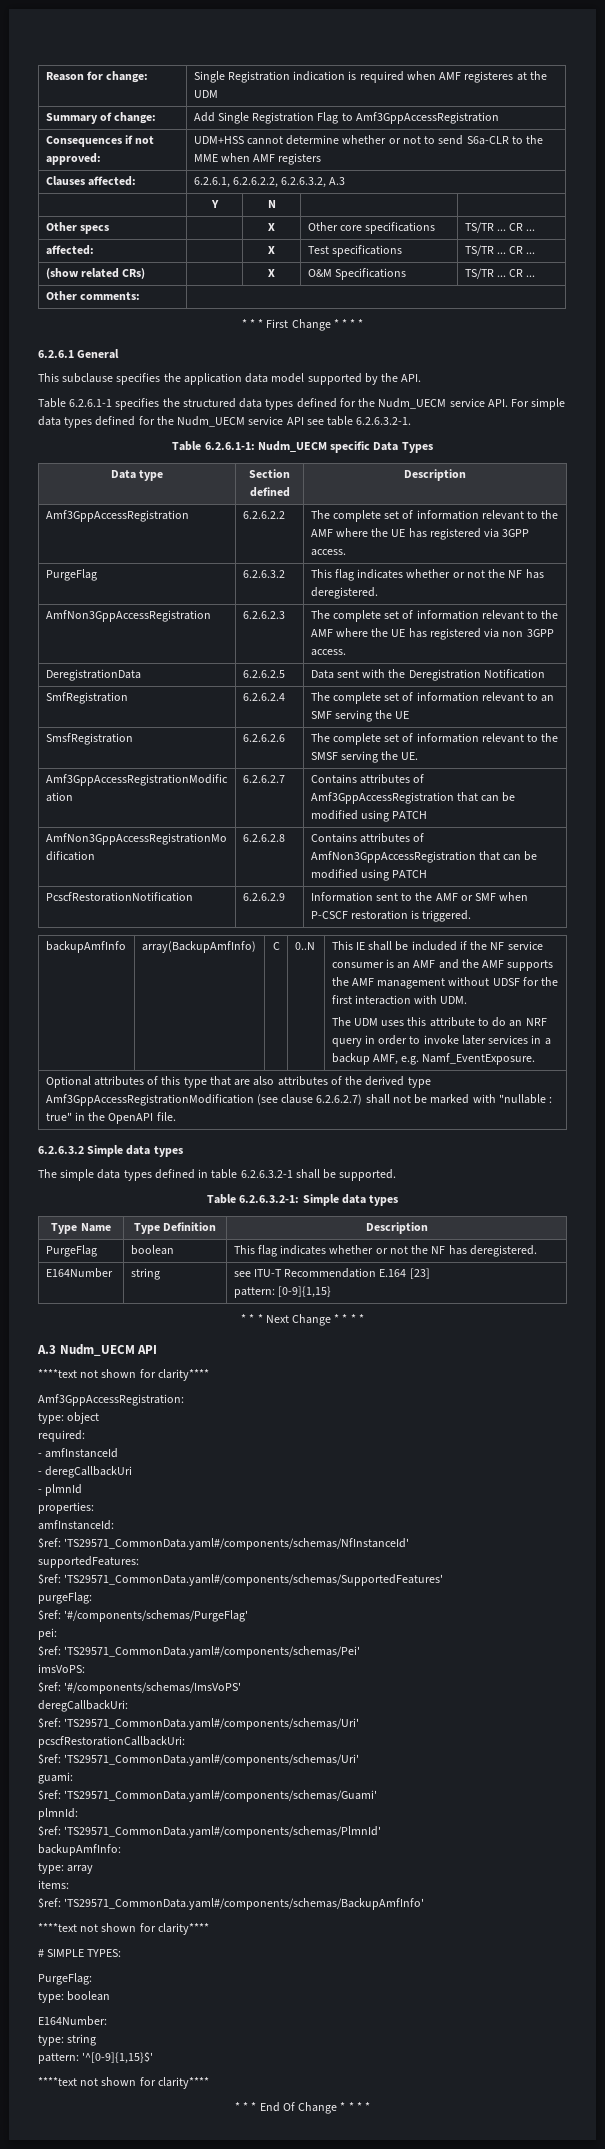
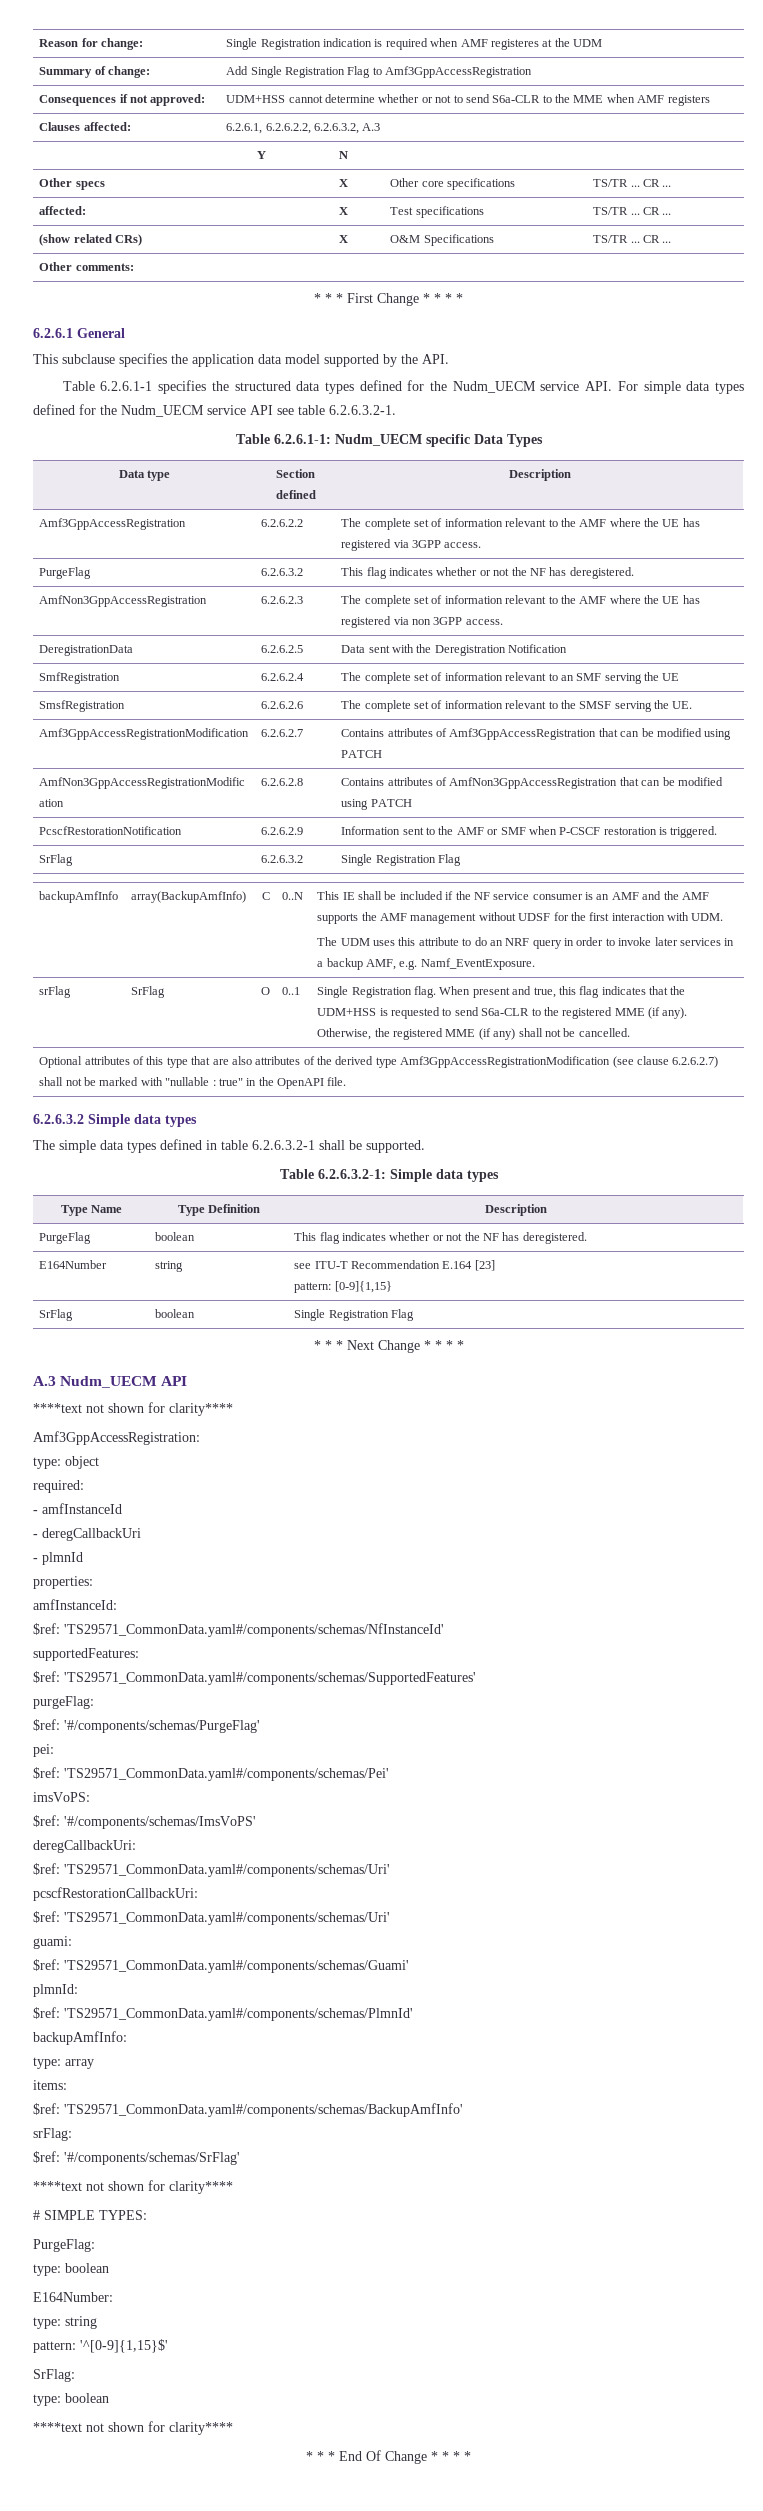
(472, 916) none -> [39,854,74,866] [261,855,304,863] [341,854,462,866] // SrFlag | 6.2.6.3.2 | Single Registration Flag
(536, 1059) none -> [39,986,72,998] [131,986,166,998] [261,987,270,995] [282,987,301,995] [317,986,686,998] [317,1007,688,1019] [317,1028,630,1040] // srFlag | SrFlag | O | 0..1 | Single Registration flag. When present and true, this flag indicates that the UDM+HSS is requested to send S6a-CLR to the registered MME (if any). Otherwise, the registered MME (if any) shall not be cancelled.
(331, 1292) none -> [39,1309,74,1321] [155,1309,196,1318] [294,1309,415,1321] // SrFlag | boolean | Single Registration Flag
(425, 1904) none -> [33,2128,72,2141] [33,2151,240,2165] // srFlag: // $ref: '#/components/schemas/SrFlag'
(154, 2058) none -> [33,2369,75,2382] [33,2393,109,2406] // SrFlag: // type: boolean

